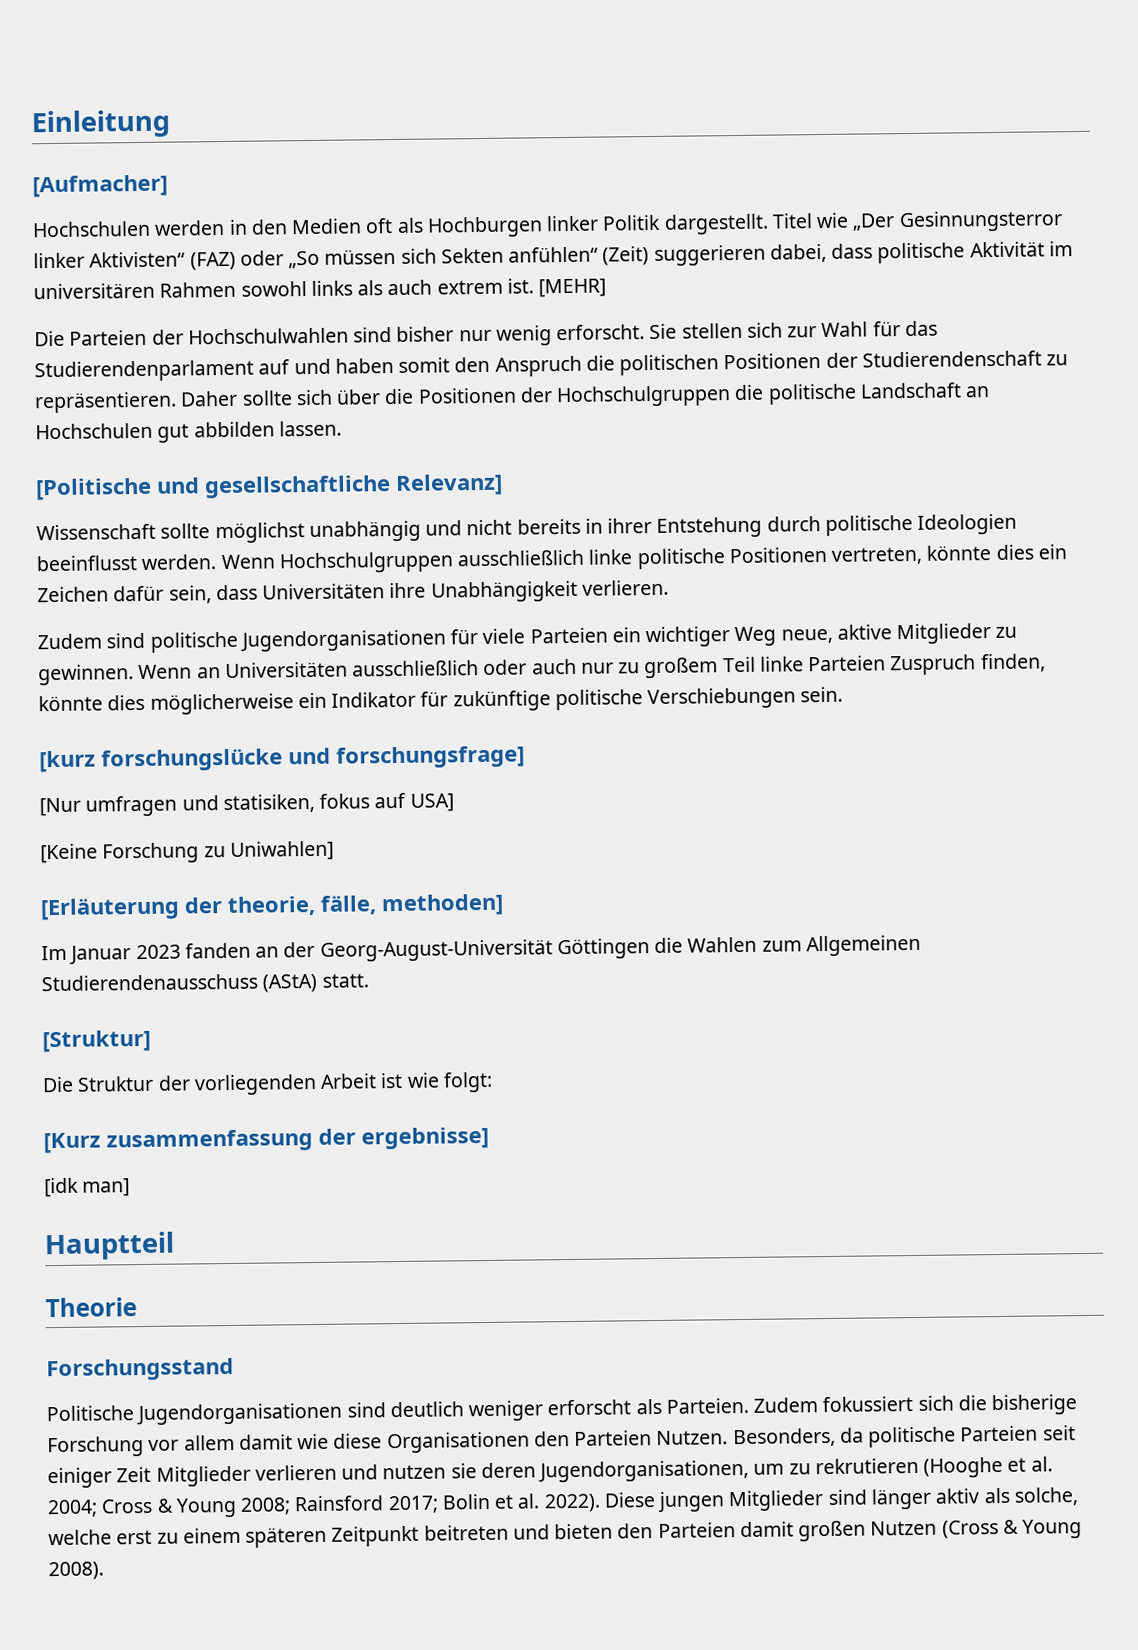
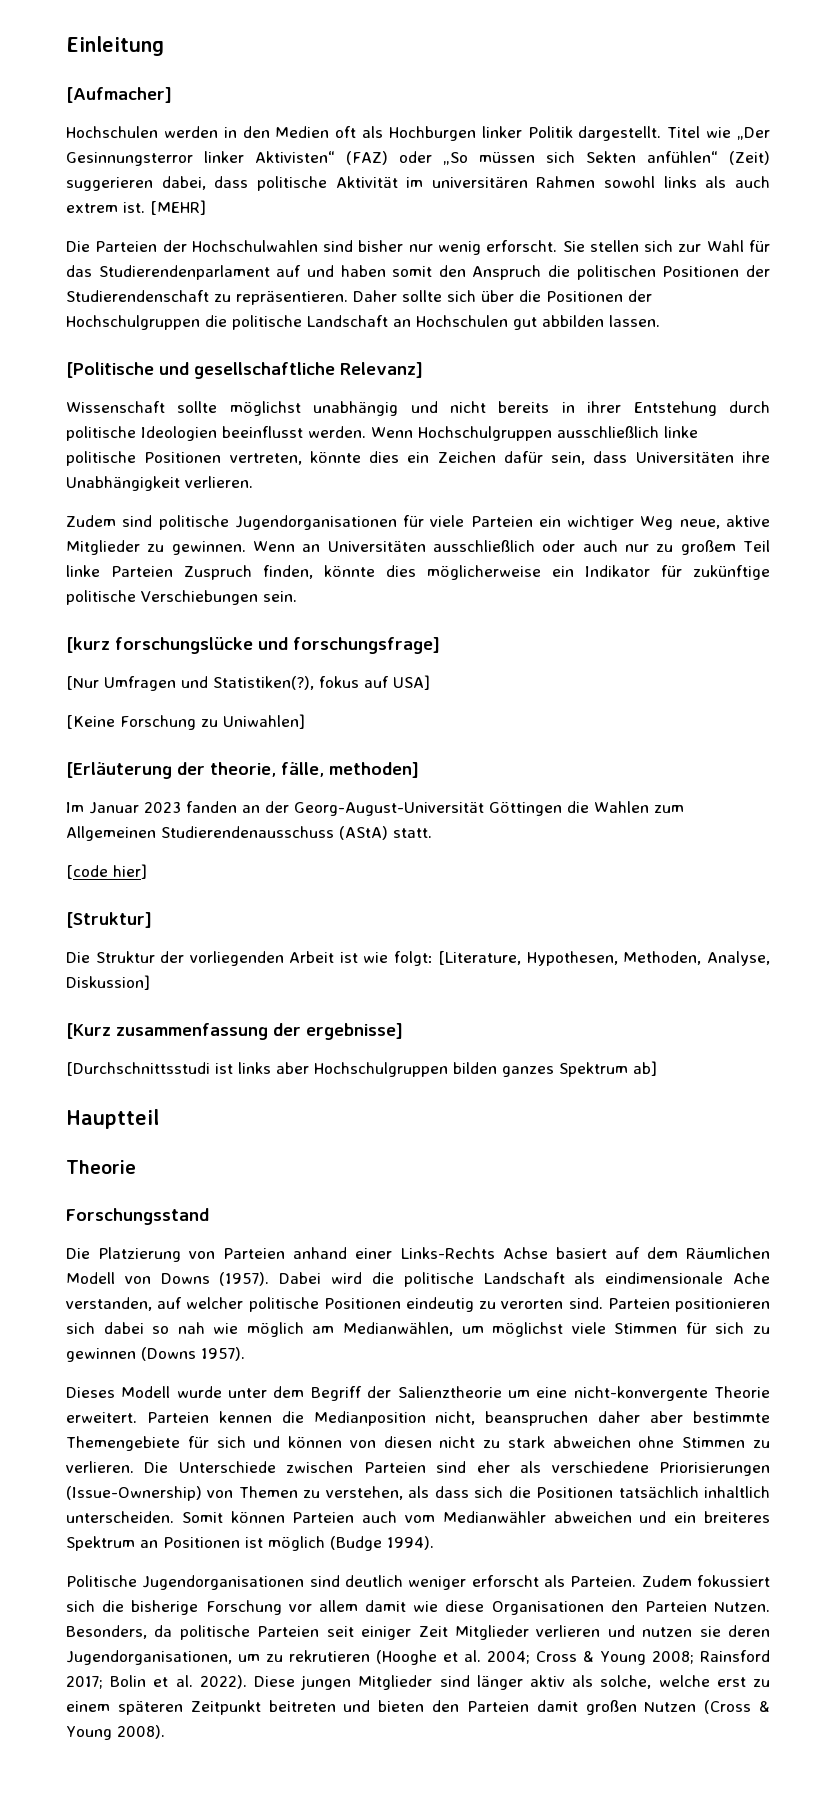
[85,793,315,817] umfragen und statisiken, -> [104,676,314,691] Umfragen und Statistiken(?),
(369, 980) none -> [66,864,147,879] // [code hier]
(493, 1082) none -> [438,951,770,966] [66,975,150,990] [Literature, Hypothesen, Methoden, Analyse, Diskussion]
[44,1177,131,1198] [44,1231,175,1261] [45,1297,137,1318] [46,1357,234,1382] [idk man] // Hauptteil // Theorie // Forschungsstand -> [66,1061,657,1077] [66,1109,159,1129] [66,1160,136,1174] [66,1208,209,1225] [66,1247,770,1262] [66,1272,770,1287] [66,1297,770,1312] [66,1322,770,1337] [66,1347,245,1362] [66,1386,771,1401] [66,1411,771,1426] [66,1436,770,1451] [66,1461,771,1476] [66,1486,770,1501] [66,1511,770,1523] [66,1536,434,1551] [Durchschnittsstudi ist links aber Hochschulgruppen bilden ganzes Spektrum ab] // Hauptteil // Theorie // Forschungsstand // Die Platzierung von Parteien anhand einer Links-Rechts Achse basiert auf dem Räumlichen Modell von Downs (1957). Dabei wird die politische Landschaft als eindimensionale Ache verstanden, auf welcher politische Positionen eindeutig zu verorten sind. Parteien positionieren sich dabei so nah wie möglich am Medianwählen, um möglichst viele Stimmen für sich zu gewinnen (Downs 1957). // Dieses Modell wurde unter dem Begriff der Salienztheorie um eine nicht-konvergente Theorie erweitert. Parteien kennen die Medianposition nicht, beanspruchen daher aber bestimmte Themengebiete für sich und können von diesen nicht zu stark abweichen ohne Stimmen zu verlieren. Die Unterschiede zwischen Parteien sind eher als verschiedene Priorisierungen (Issue-Ownership) von Themen zu verstehen, als dass sich die Positionen tatsächlich inhaltlich unterscheiden. Somit können Parteien auch vom Medianwähler abweichen und ein breiteres Spektrum an Positionen ist möglich (Budge 1994).

